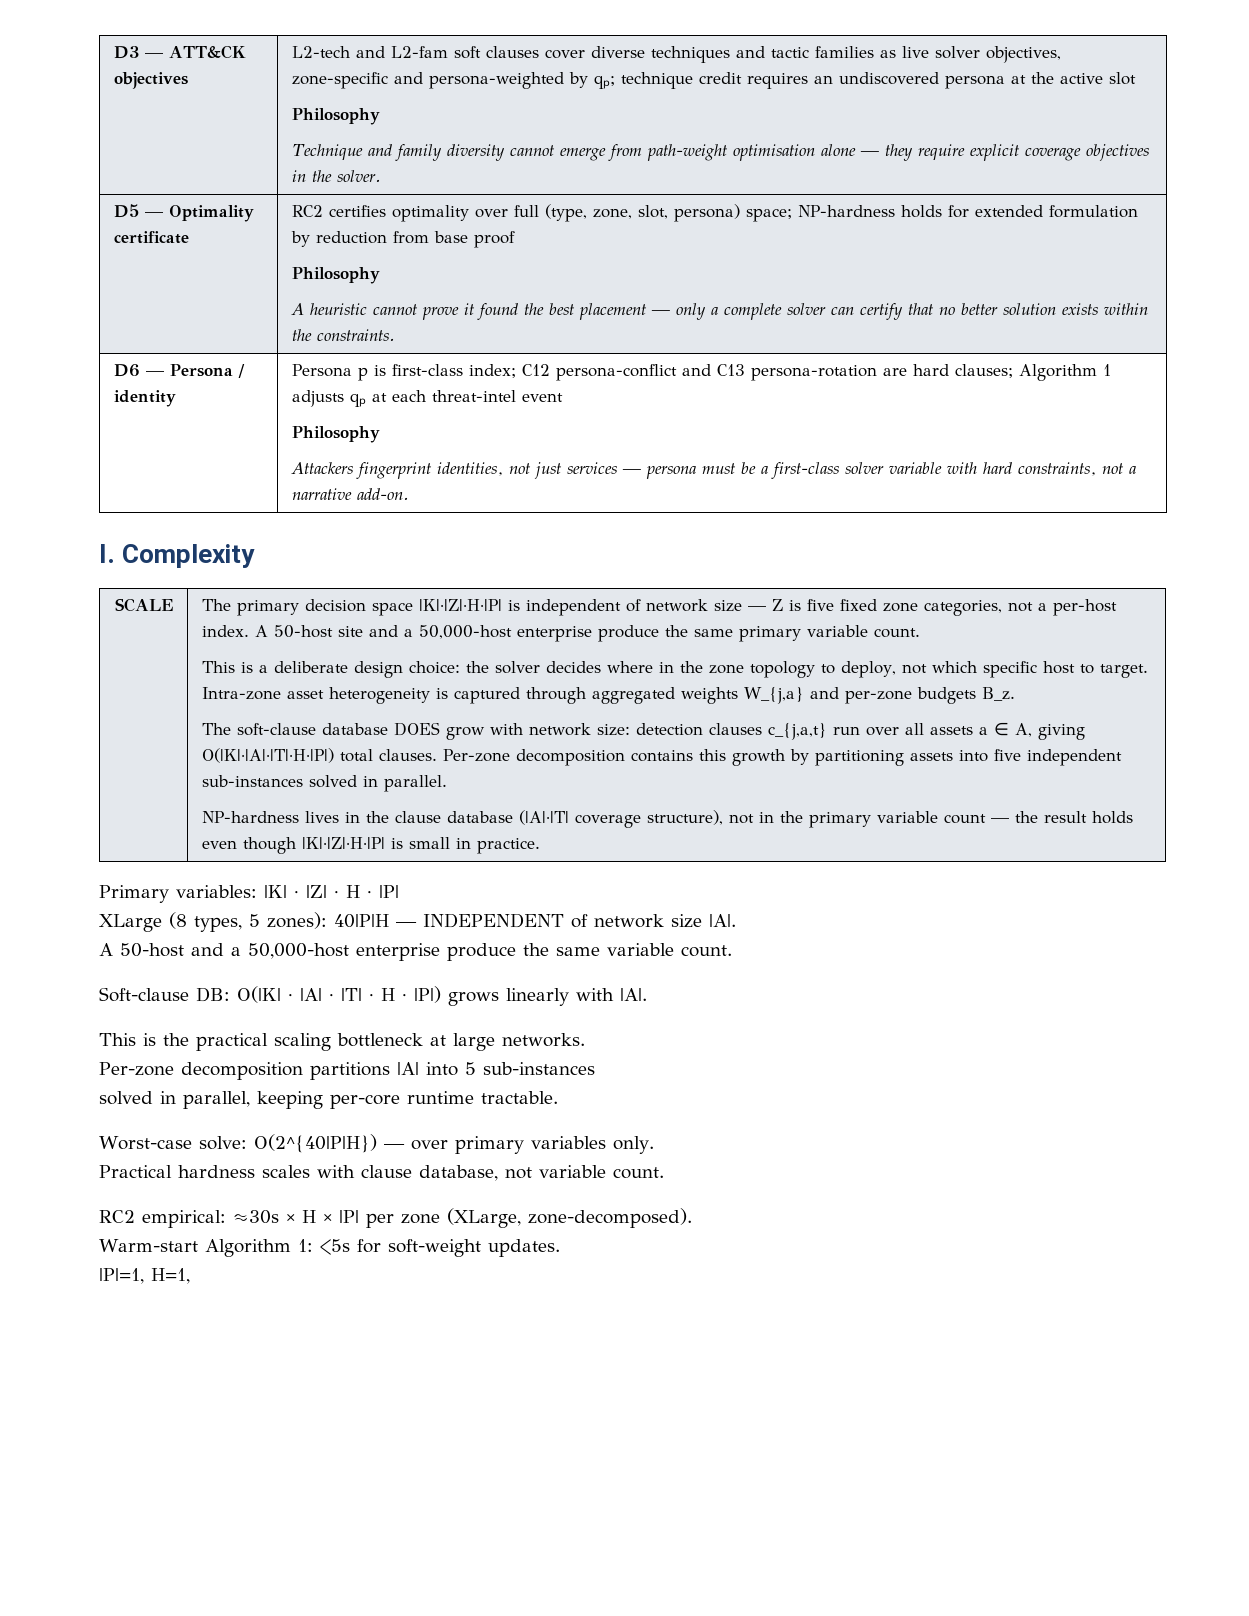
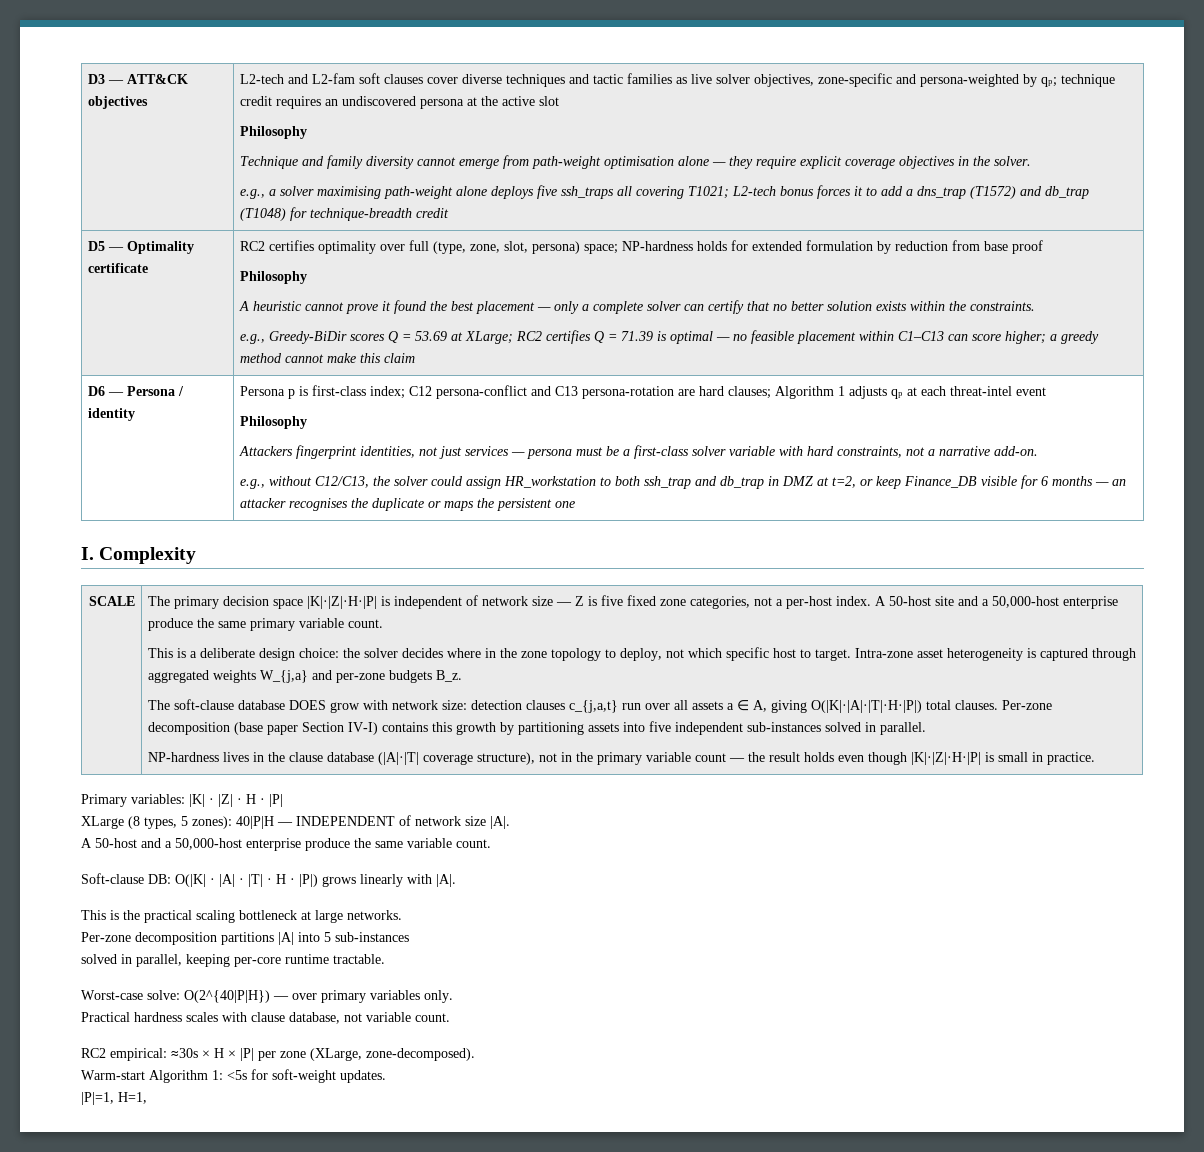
(381, 176) none -> [239,185,1089,199] [239,207,449,221] // e.g., a solver maximising path-weight alone deploys five ssh_traps all covering T1021; L2-tech bonus forces it to add a dns_trap (T1572) and db_trap (T1048) for technique-breadth credit
(395, 335) none -> [239,330,1099,344] [239,353,415,363] // e.g., Greedy-BiDir scores Q = 53.69 at XLarge; RC2 certifies Q = 71.39 is optimal — no feasible placement within C1–C13 can score higher; a greedy method cannot make this claim
(409, 494) none -> [239,475,1126,489] [239,498,575,511] // e.g., without C12/C13, the solver could assign HR_workstation to both ssh_trap and db_trap in DMZ at t=2, or keep Finance_DB visible for 6 months — an attacker recognises the duplicate or maps the persistent one
(625, 757) none -> [233,722,378,735] (base paper Section IV-I)

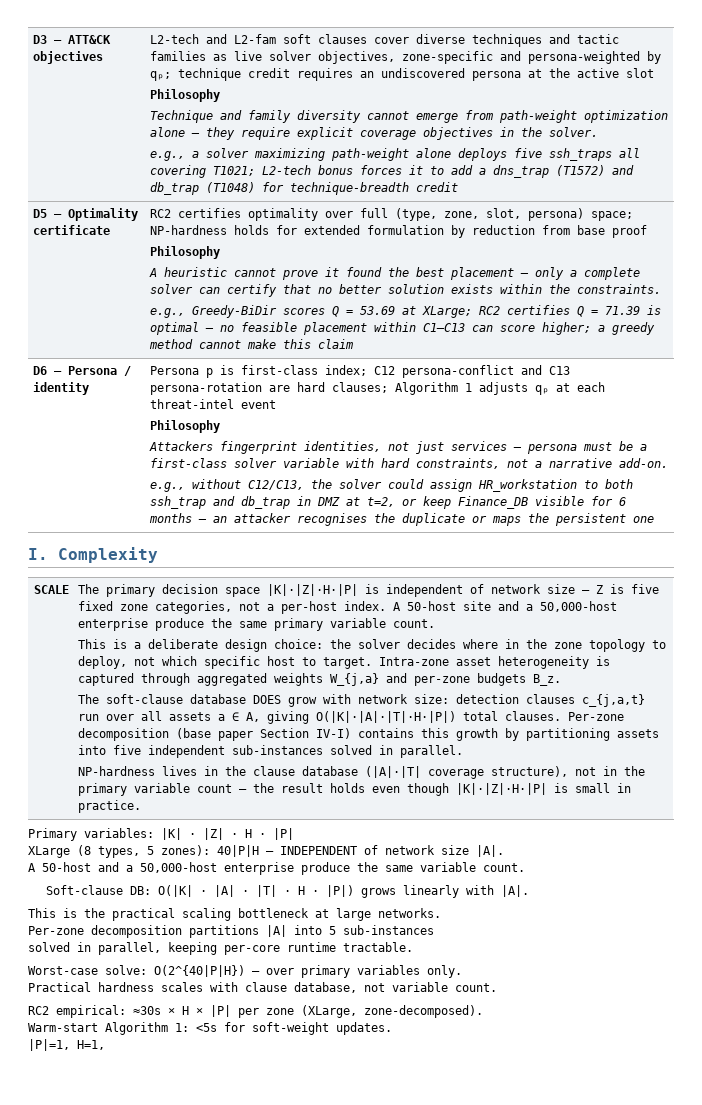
[603,156,674,169] optimisation -> [583,110,668,123] optimization
[316,186,381,199] maximising -> [253,148,325,161] maximizing

